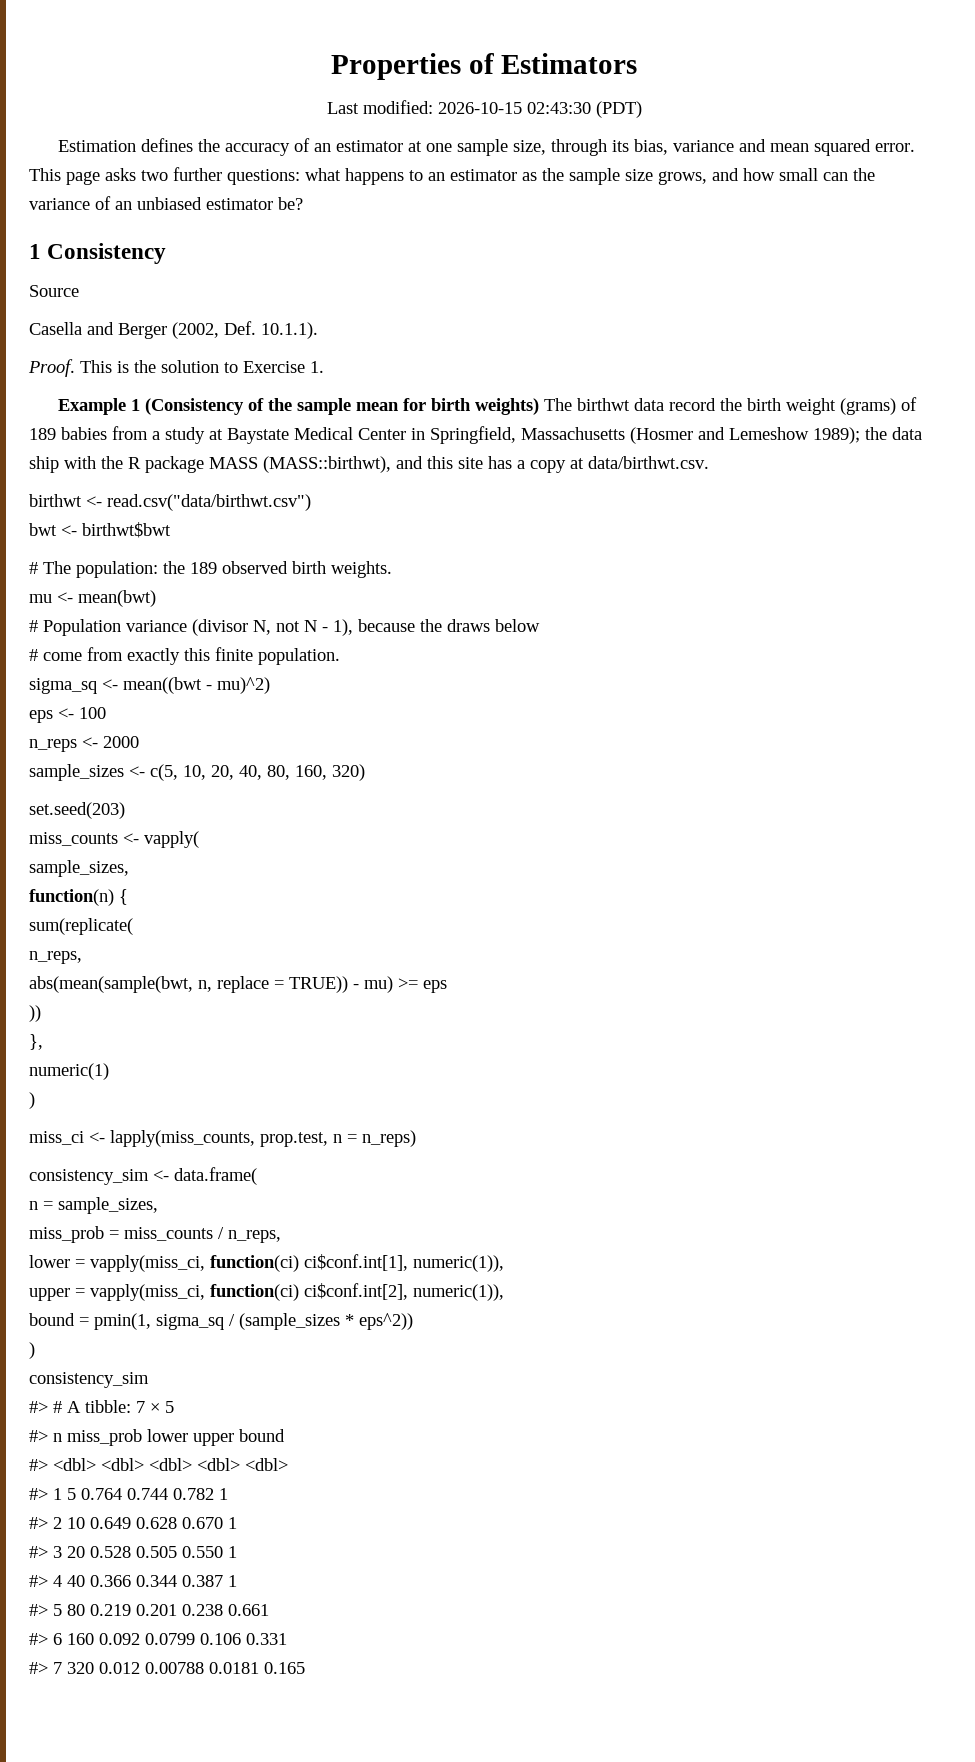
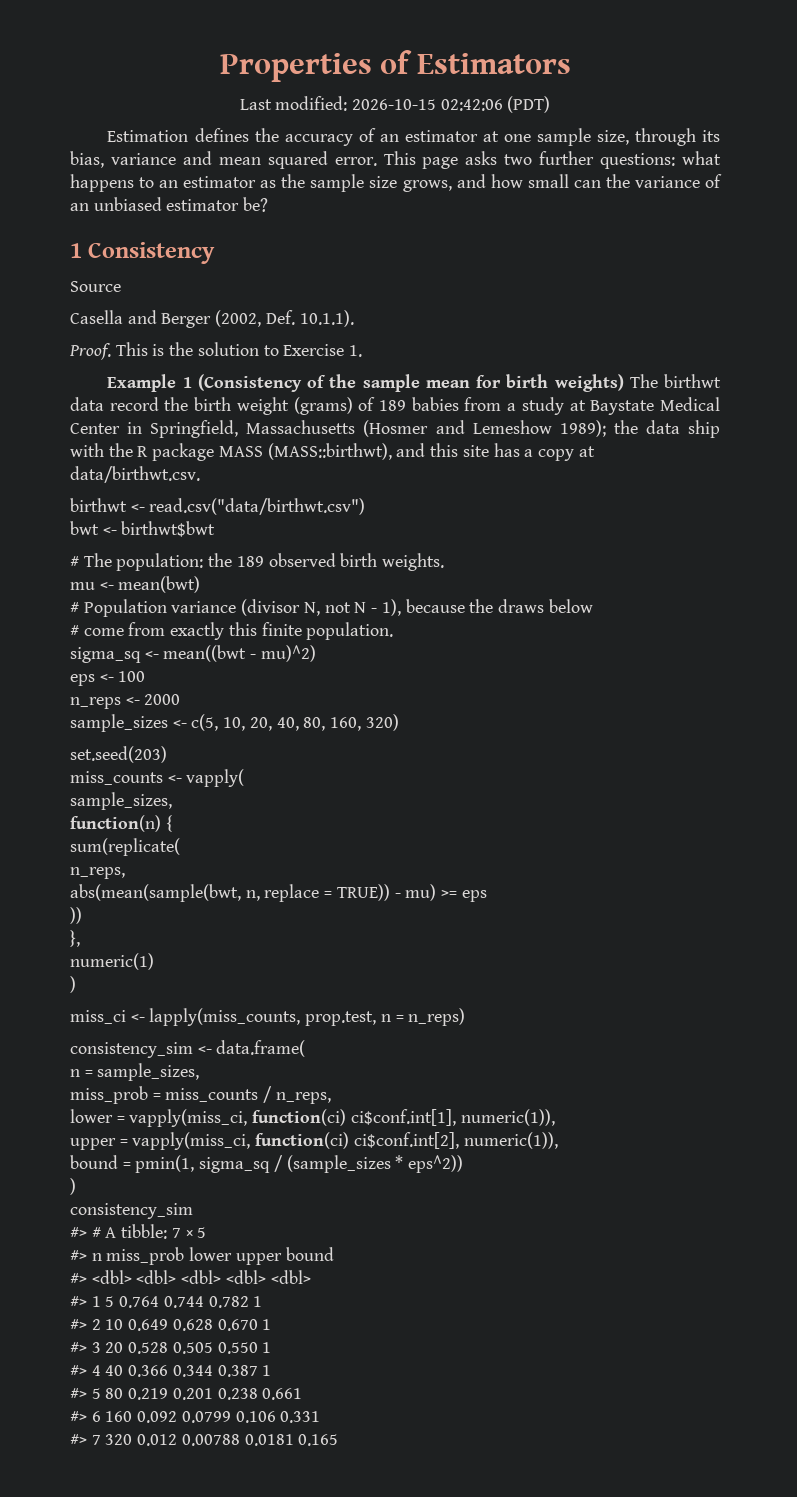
[526,102,591,114] 02:43:30 -> [440,99,503,111] 02:42:06

